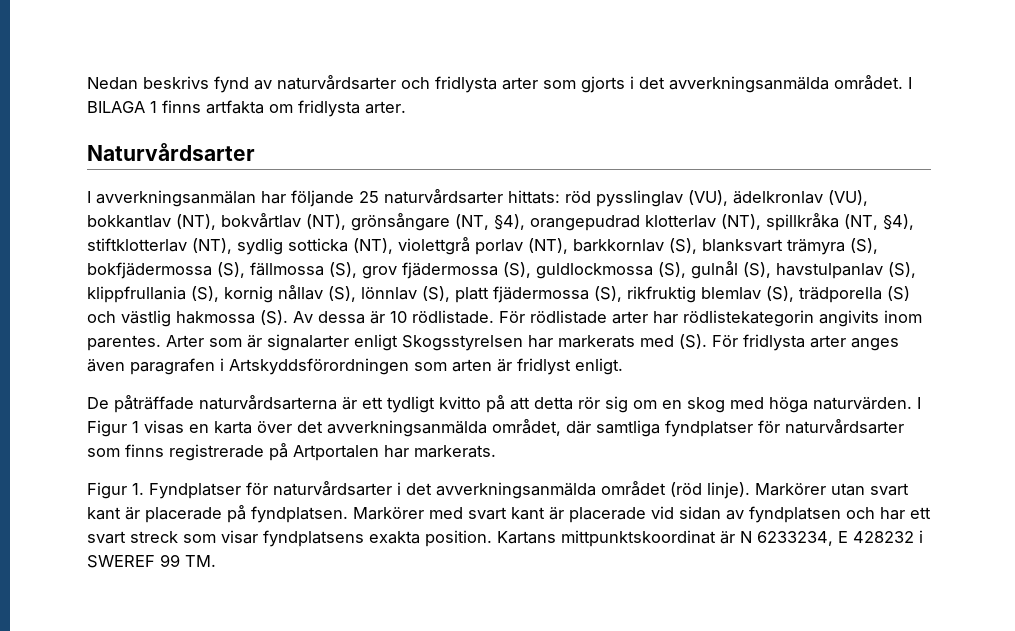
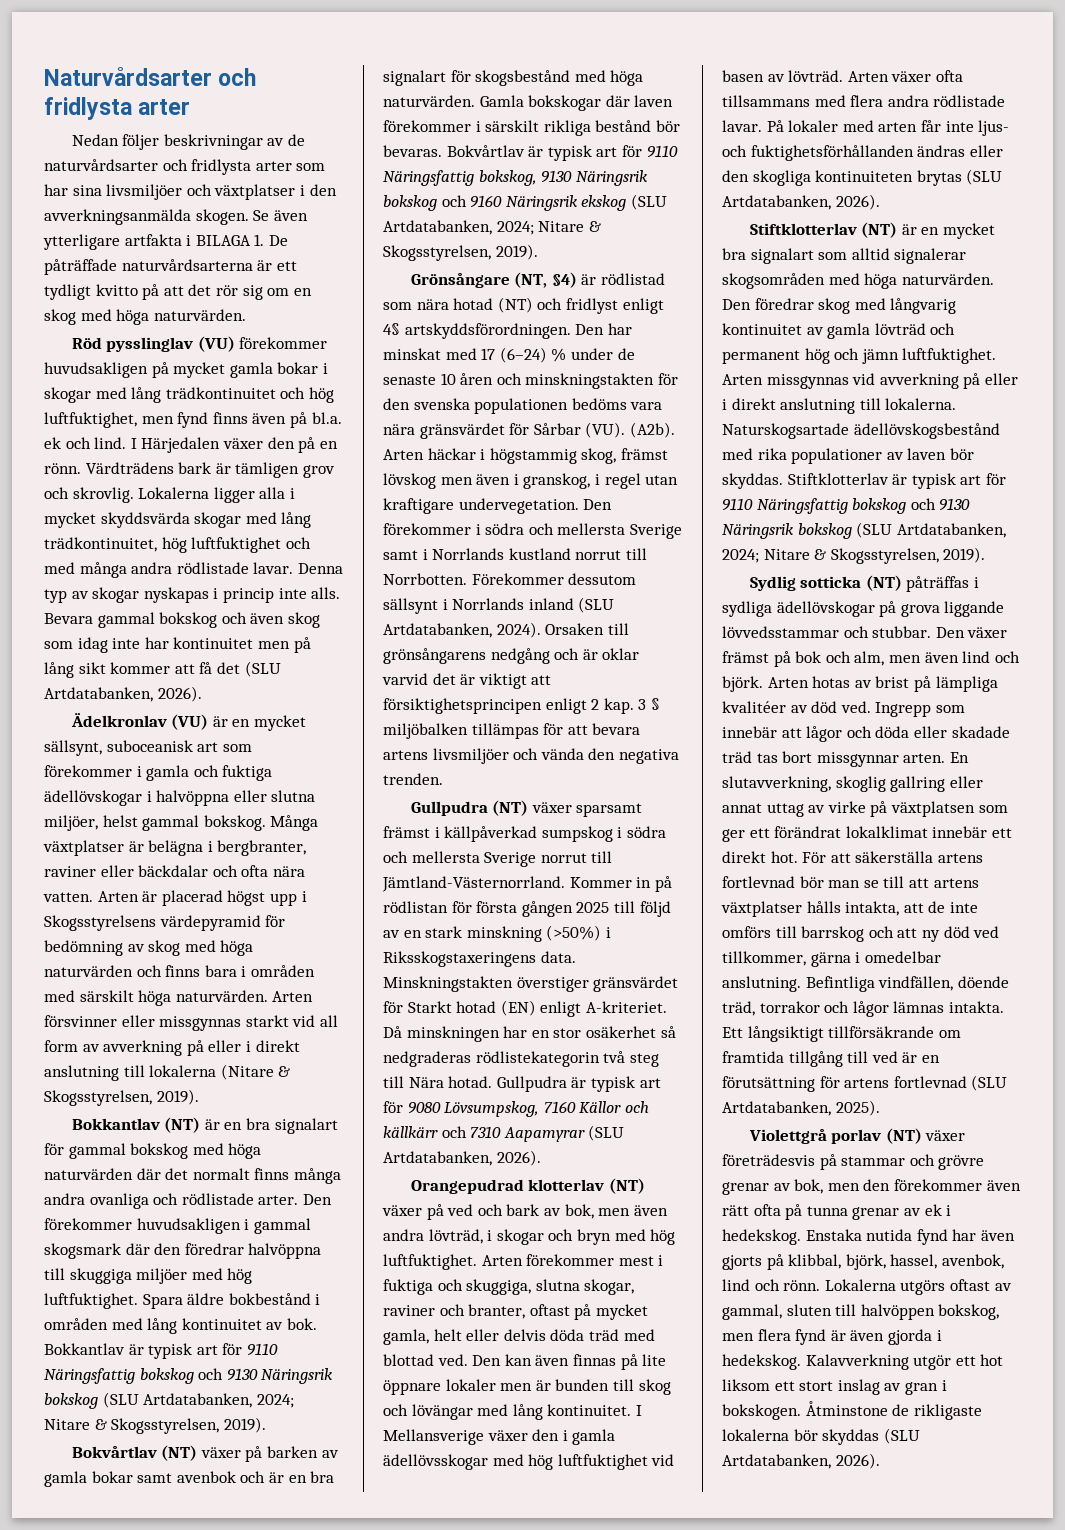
[87,76,272,93] Nedan beskrivs fynd av -> [44,67,257,86] [44,97,191,120] [71,134,305,150] Naturvårdsarter och fridlysta arter // Nedan följer beskrivningar av de
[581,75,912,93] [87,100,406,117] [87,143,255,161] [87,189,868,207] [87,213,914,231] [87,237,878,255] [87,261,916,279] [87,285,910,303] [87,310,922,327] [87,334,899,351] [87,358,623,375] gjorts i det avverkningsanmälda området. I BILAGA 1 finns artfakta om fridlysta arter. // Naturvårdsarter // I avverkningsanmälan har följande 25 naturvårdsarter hittats: röd pysslinglav (VU), ädelkronlav (VU), bokkantlav (NT), bokvårtlav (NT), grönsångare (NT, §4), orangepudrad klotterlav (NT), spillkråka (NT, §4), stiftklotterlav (NT), sydlig sotticka (NT), violettgrå porlav (NT), barkkornlav (S), blanksvart trämyra (S), bokfjädermossa (S), fällmossa (S), grov fjädermossa (S), guldlockmossa (S), gulnål (S), havstulpanlav (S), klippfrullania (S), kornig nållav (S), lönnlav (S), platt fjädermossa (S), rikfruktig blemlav (S), trädporella (S) och västlig hakmossa (S). Av dessa är 10 rödlistade. För rödlistade arter har rödlistekategorin angivits inom parentes. Arter som är signalarter enligt Skogsstyrelsen har markerats med (S). För fridlysta arter anges även paragrafen i Artskyddsförordningen som arten är fridlyst enligt. // -> [44,184,337,200] [44,209,308,225] [43,234,265,250] har sina livsmiljöer och växtplatser i den avverkningsanmälda skogen. Se även ytterligare artfakta i BILAGA 1.
[534,397,573,410] detta -> [188,284,212,296] det
[917,397,921,409] [87,419,904,437] [87,443,496,461] [87,481,909,499] [87,505,931,523] [87,530,923,547] [87,554,216,568] I Figur 1 visas en karta över det avverkningsanmälda området, där samtliga fyndplatser för naturvårdsarter som finns registrerade på Artportalen har markerats. // Figur 1. Fyndplatser för naturvårdsarter i det avverkningsanmälda området (röd linje). Markörer utan svart kant är placerade på fyndplatsen. Markörer med svart kant är placerade vid sidan av fyndplatsen och har ett svart streck som visar fyndplatsens exakta position. Kartans mittpunktskoordinat är N 6233234, E 428232 i SWEREF 99 TM. -> [71,336,328,352] [44,362,328,378] [44,387,334,403] [44,412,342,428] [44,437,338,453] [44,462,335,478] [44,487,295,503] [44,512,312,528] [44,537,311,553] [44,562,343,578] [44,587,341,603] [44,612,320,628] [44,637,311,653] [44,661,281,678] [44,686,202,702] [70,713,306,731] [44,740,252,756] [44,765,273,781] [44,790,316,806] [44,815,319,831] [43,840,307,856] [44,865,305,877] [43,890,307,906] [44,915,286,931] [44,940,254,956] [44,965,315,977] [44,990,314,1006] [44,1015,338,1031] [44,1040,300,1056] [44,1064,291,1081] [44,1089,199,1106] [71,1117,338,1134] [44,1143,262,1159] [44,1168,341,1184] [44,1193,332,1209] [44,1218,311,1234] [44,1243,322,1259] [44,1268,253,1284] [44,1293,321,1309] [44,1318,317,1334] [44,1343,278,1359] [44,1368,334,1384] [44,1392,294,1409] [44,1417,266,1434] [71,1445,339,1462] [44,1471,335,1487] [383,70,644,86] [383,95,674,111] [383,120,680,136] [383,145,678,161] [383,170,648,186] [383,194,667,211] [383,220,601,235] [383,244,538,261] [410,272,665,288] [383,297,664,314] [383,323,632,339] [383,347,635,363] [383,373,678,389] [383,398,663,414] [383,422,675,439] [383,448,668,464] [383,473,679,489] [383,498,613,514] [383,523,682,539] [383,548,647,560] [383,573,637,585] [383,597,615,614] [383,622,629,638] [383,648,640,664] [382,673,552,689] [383,698,660,714] [383,723,641,739] [383,748,679,764] [383,773,443,785] [410,800,643,817] [383,826,666,842] [383,851,613,867] [382,876,672,892] [383,901,671,917] [383,925,611,942] [383,951,576,967] [383,976,679,992] [383,1000,667,1017] [383,1026,676,1042] [383,1051,659,1067] [383,1076,661,1092] [383,1101,649,1117] [383,1125,625,1142] [383,1150,541,1166] [410,1178,645,1194] [382,1204,668,1220] [383,1229,676,1245] [383,1254,664,1270] [383,1279,635,1295] [383,1304,648,1320] [383,1329,655,1345] [383,1354,667,1370] [383,1379,671,1395] [383,1404,642,1420] [383,1429,616,1445] [383,1454,675,1470] [722,70,963,82] [722,95,1006,107] [722,120,1010,136] [722,145,1003,161] [722,169,1003,186] [722,194,880,210] [749,222,995,239] [722,248,967,264] [722,273,994,289] [722,298,957,314] [722,323,956,339] [722,348,997,364] [722,373,1018,389] [722,398,957,414] [722,423,1000,439] [722,448,974,464] [722,473,1006,489] [722,498,971,514] [722,522,1006,539] [722,547,986,564] [749,575,979,592] [722,601,1005,617] [722,626,1008,638] [722,651,1020,667] [722,676,998,692] [722,701,965,717] [722,726,1010,742] [722,751,969,767] [722,776,983,792] [722,801,1008,817] [722,826,1012,842] [722,851,983,863] [722,876,979,888] [721,901,978,917] [722,926,1000,942] [722,951,941,967] [722,976,1009,992] [722,1001,1004,1017] [722,1026,961,1042] [722,1051,940,1067] [722,1075,1008,1092] [722,1100,880,1116] [748,1128,966,1144] [722,1154,985,1170] [722,1179,1021,1195] [722,1204,952,1220] [722,1229,1015,1245] [722,1254,1004,1270] [722,1279,1012,1295] [722,1304,1000,1320] [722,1329,942,1345] [722,1354,1004,1370] [722,1379,947,1395] [722,1401,982,1420] [722,1428,920,1445] [722,1453,880,1469] // Röd pysslinglav (VU) förekommer huvudsakligen på mycket gamla bokar i skogar med lång trädkontinuitet och hög luftfuktighet, men fynd finns även på bl.a. ek och lind. I Härjedalen växer den på en rönn. Värdträdens bark är tämligen grov och skrovlig. Lokalerna ligger alla i mycket skyddsvärda skogar med lång trädkontinuitet, hög luftfuktighet och med många andra rödlistade lavar. Denna typ av skogar nyskapas i princip inte alls. Bevara gammal bokskog och även skog som idag inte har kontinuitet men på lång sikt kommer att få det (SLU Artdatabanken, 2026). // Ädelkronlav (VU) är en mycket sällsynt, suboceanisk art som förekommer i gamla och fuktiga ädellövskogar i halvöppna eller slutna miljöer, helst gammal bokskog. Många växtplatser är belägna i bergbranter, raviner eller bäckdalar och ofta nära vatten. Arten är placerad högst upp i Skogsstyrelsens värdepyramid för bedömning av skog med höga naturvärden och finns bara i områden med särskilt höga naturvärden. Arten försvinner eller missgynnas starkt vid all form av avverkning på eller i direkt anslutning till lokalerna (Nitare & Skogsstyrelsen, 2019). // Bokkantlav (NT) är en bra signalart för gammal bokskog med höga naturvärden där det normalt finns många andra ovanliga och rödlistade arter. Den förekommer huvudsakligen i gammal skogsmark där den föredrar halvöppna till skuggiga miljöer med hög luftfuktighet. Spara äldre bokbestånd i områden med lång kontinuitet av bok. Bokkantlav är typisk art för 9110 Näringsfattig bokskog och 9130 Näringsrik bokskog (SLU Artdatabanken, 2024; Nitare & Skogsstyrelsen, 2019). // Bokvårtlav (NT) växer på barken av gamla bokar samt avenbok och är en bra signalart för skogsbestånd med höga naturvärden. Gamla bokskogar där laven förekommer i särskilt rikliga bestånd bör bevaras. Bokvårtlav är typisk art för 9110 Näringsfattig bokskog, 9130 Näringsrik bokskog och 9160 Näringsrik ekskog (SLU Artdatabanken, 2024; Nitare & Skogsstyrelsen, 2019). // Grönsångare (NT, §4) är rödlistad som nära hotad (NT) och fridlyst enligt 4§ artskyddsförordningen. Den har minskat med 17 (6–24) % under de senaste 10 åren och minskningstakten för den svenska populationen bedöms vara nära gränsvärdet för Sårbar (VU). (A2b). Arten häckar i högstammig skog, främst lövskog men även i granskog, i regel utan kraftigare undervegetation. Den förekommer i södra och mellersta Sverige samt i Norrlands kustland norrut till Norrbotten. Förekommer dessutom sällsynt i Norrlands inland (SLU Artdatabanken, 2024). Orsaken till grönsångarens nedgång och är oklar varvid det är viktigt att försiktighetsprincipen enligt 2 kap. 3 § miljöbalken tillämpas för att bevara artens livsmiljöer och vända den negativa trenden. // Gullpudra (NT) växer sparsamt främst i källpåverkad sumpskog i södra och mellersta Sverige norrut till Jämtland-Västernorrland. Kommer in på rödlistan för första gången 2025 till följd av en stark minskning (>50%) i Riksskogstaxeringens data. Minskningstakten överstiger gränsvärdet för Starkt hotad (EN) enligt A-kriteriet. Då minskningen har en stor osäkerhet så nedgraderas rödlistekategorin två steg till Nära hotad. Gullpudra är typisk art för 9080 Lövsumpskog, 7160 Källor och källkärr och 7310 Aapamyrar (SLU Artdatabanken, 2026). // Orangepudrad klotterlav (NT) växer på ved och bark av bok, men även andra lövträd, i skogar och bryn med hög luftfuktighet. Arten förekommer mest i fuktiga och skuggiga, slutna skogar, raviner och branter, oftast på mycket gamla, helt eller delvis döda träd med blottad ved. Den kan även finnas på lite öppnare lokaler men är bunden till skog och lövängar med lång kontinuitet. I Mellansverige växer den i gamla ädellövsskogar med hög luftfuktighet vid basen av lövträd. Arten växer ofta tillsammans med flera andra rödlistade lavar. På lokaler med arten får inte ljus- och fuktighetsförhållanden ändras eller den skogliga kontinuiteten brytas (SLU Artdatabanken, 2026). // Stiftklotterlav (NT) är en mycket bra signalart som alltid signalerar skogsområden med höga naturvärden. Den föredrar skog med långvarig kontinuitet av gamla lövträd och permanent hög och jämn luftfuktighet. Arten missgynnas vid avverkning på eller i direkt anslutning till lokalerna. Naturskogsartade ädellövskogsbestånd med rika populationer av laven bör skyddas. Stiftklotterlav är typisk art för 9110 Näringsfattig bokskog och 9130 Näringsrik bokskog (SLU Artdatabanken, 2024; Nitare & Skogsstyrelsen, 2019). // Sydlig sotticka (NT) påträffas i sydliga ädellövskogar på grova liggande lövvedsstammar och stubbar. Den växer främst på bok och alm, men även lind och björk. Arten hotas av brist på lämpliga kvalitéer av död ved. Ingrepp som innebär att lågor och döda eller skadade träd tas bort missgynnar arten. En slutavverkning, skoglig gallring eller annat uttag av virke på växtplatsen som ger ett förändrat lokalklimat innebär ett direkt hot. För att säkerställa artens fortlevnad bör man se till att artens växtplatser hålls intakta, att de inte omförs till barrskog och att ny död ved tillkommer, gärna i omedelbar anslutning. Befintliga vindfällen, döende träd, torrakor och lågor lämnas intakta. Ett långsiktigt tillförsäkrande om framtida tillgång till ved är en förutsättning för artens fortlevnad (SLU Artdatabanken, 2025). // Violettgrå porlav (NT) växer företrädesvis på stammar och grövre grenar av bok, men den förekommer även rätt ofta på tunna grenar av ek i hedekskog. Enstaka nutida fynd har även gjorts på klibbal, björk, hassel, avenbok, lind och rönn. Lokalerna utgörs oftast av gammal, sluten till halvöppen bokskog, men flera fynd är även gjorda i hedekskog. Kalavverkning utgör ett hot liksom ett stort inslag av gran i bokskogen. Åtminstone de rikligaste lokalerna bör skyddas (SLU Artdatabanken, 2026).

